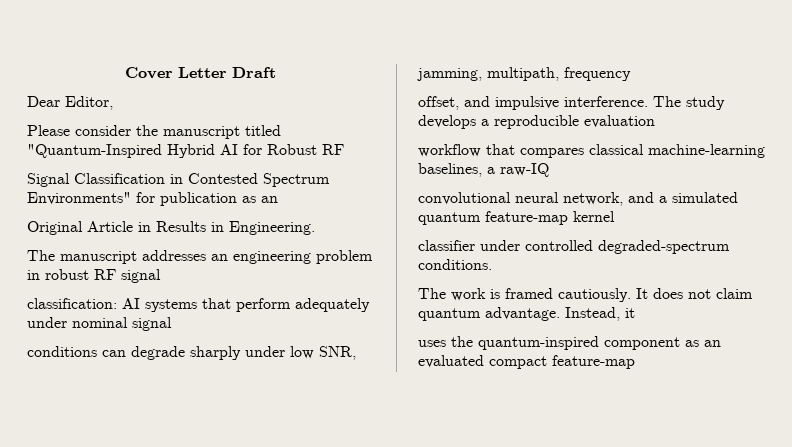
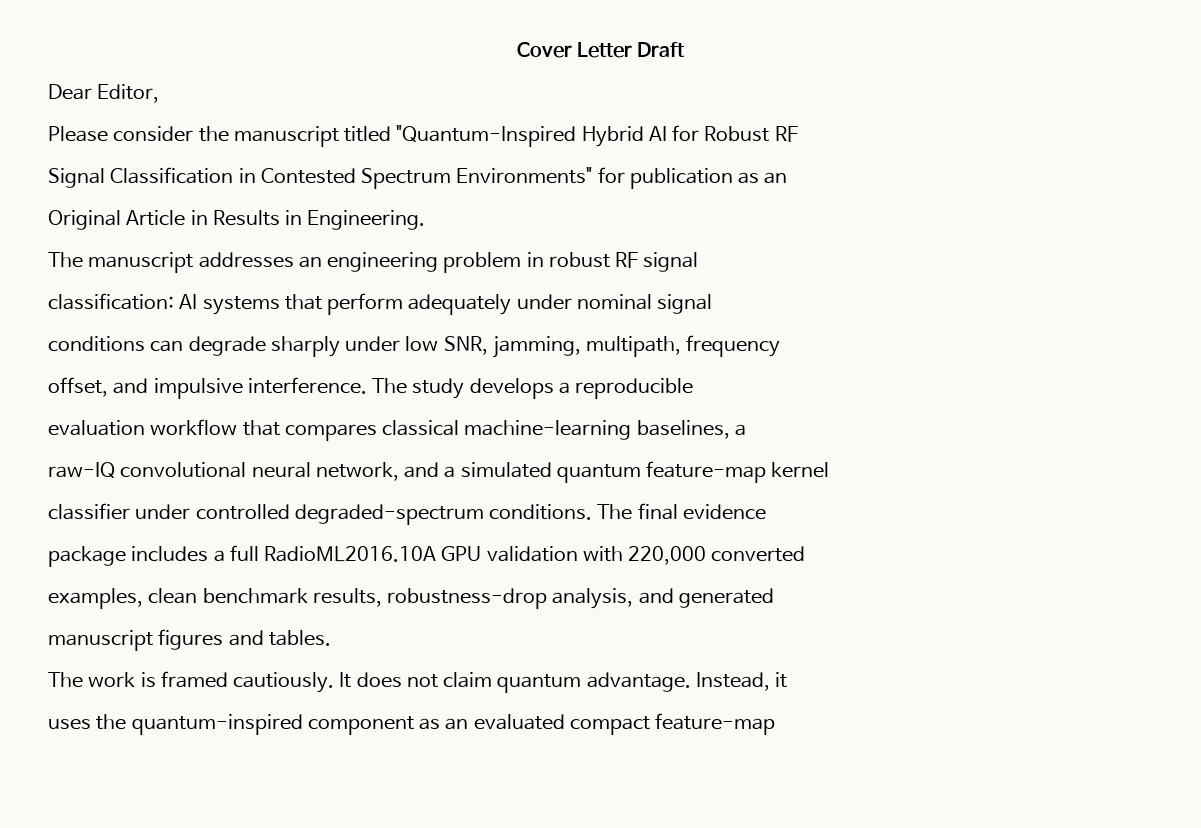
(579, 122) none -> (694, 388) //
(655, 121) // -> (145, 428) none
(495, 170) none -> (746, 430) //
(549, 170) // -> (115, 470) none
(492, 264) none -> [597,503,766,520] [48,545,806,567] [48,588,774,609] [48,629,331,651] The final evidence // package includes a full RadioML2016.10A GPU validation with 220,000 converted // examples, clean benchmark results, robustness-drop analysis, and generated // manuscript figures and tables.

